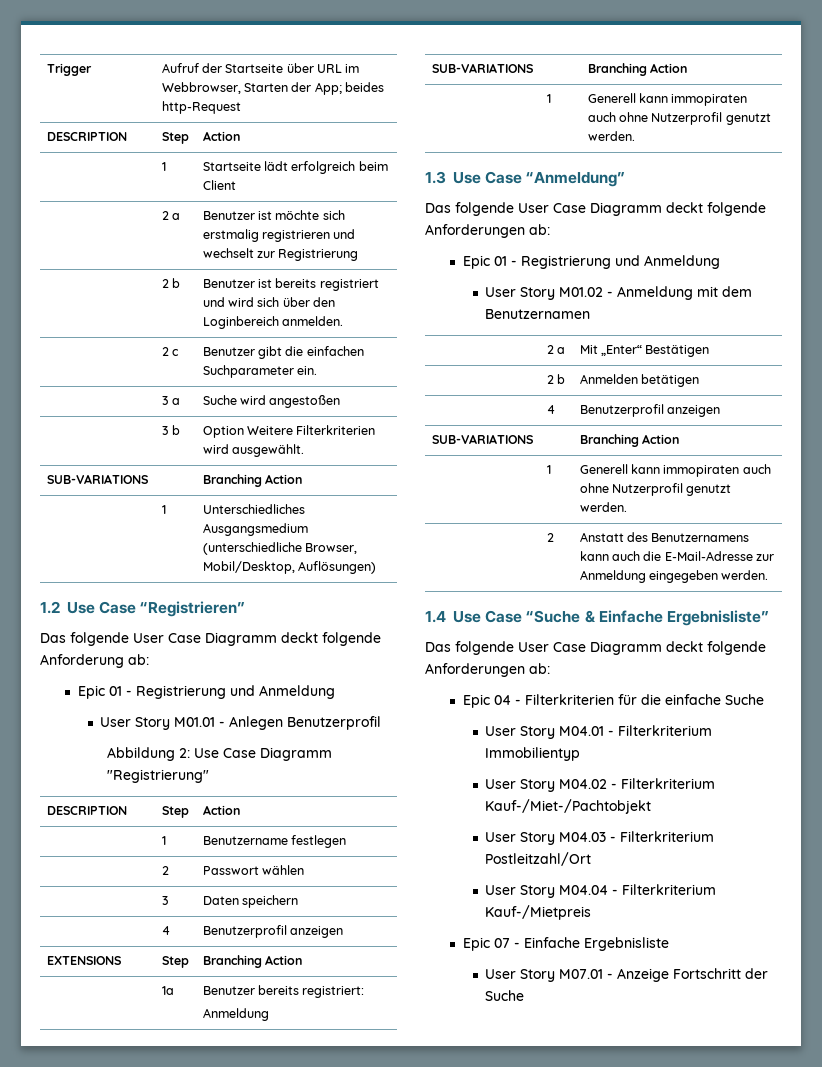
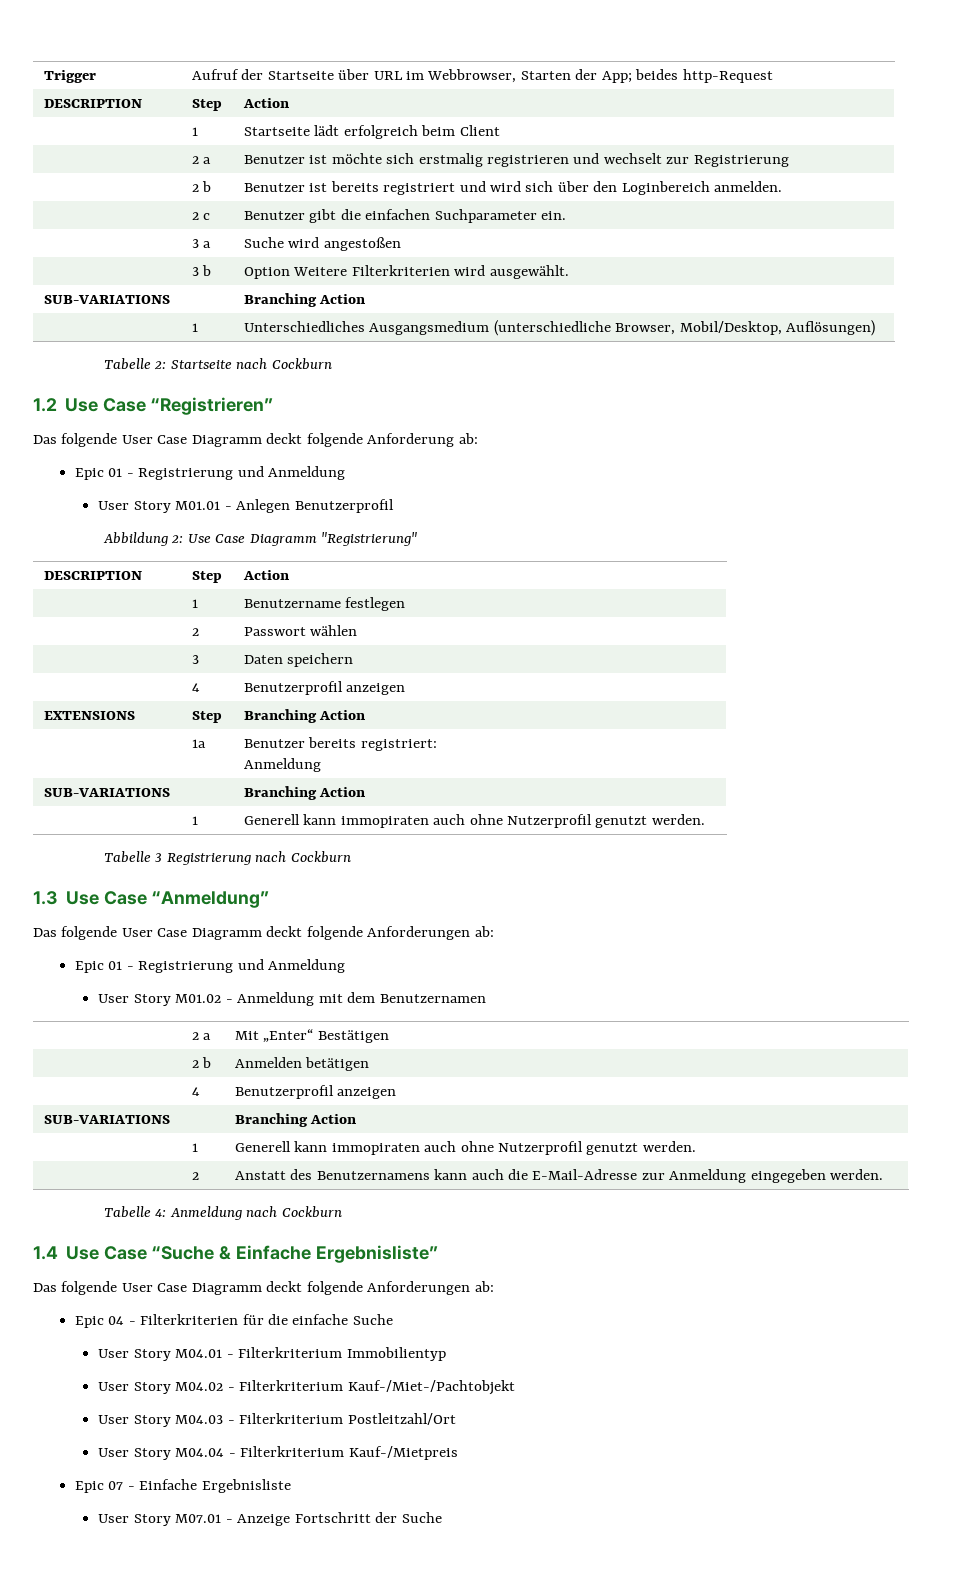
(376, 567) none -> [103,358,332,370] // Tabelle 2: Startseite nach Cockburn
(635, 136) none -> [103,851,351,865] // Tabelle 3 Registrierung nach Cockburn
(769, 575) none -> [103,1206,342,1220] // Tabelle 4: Anmeldung nach Cockburn

